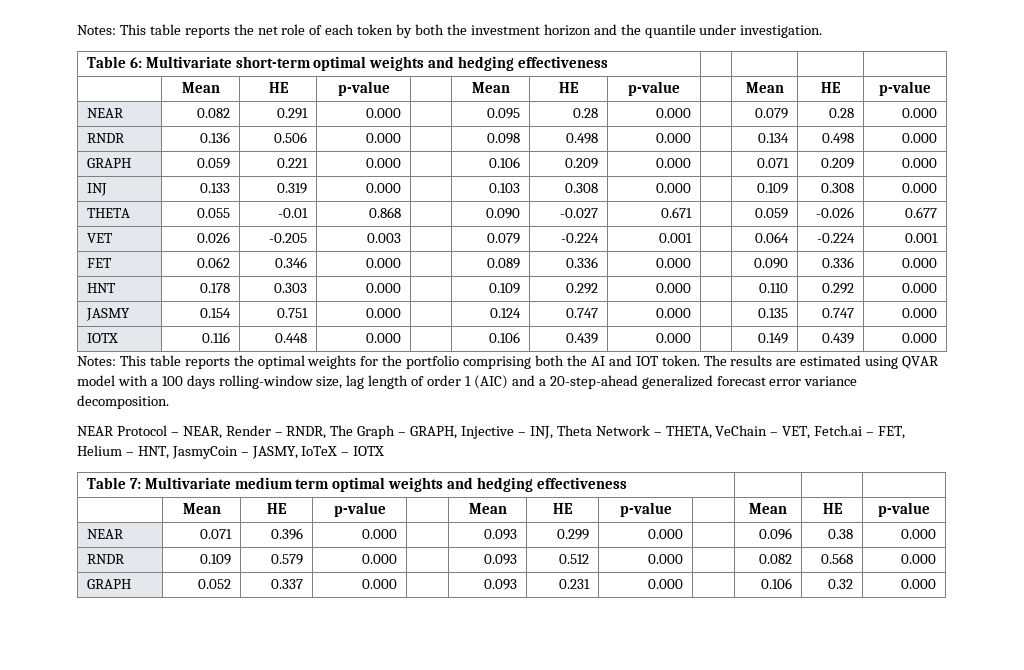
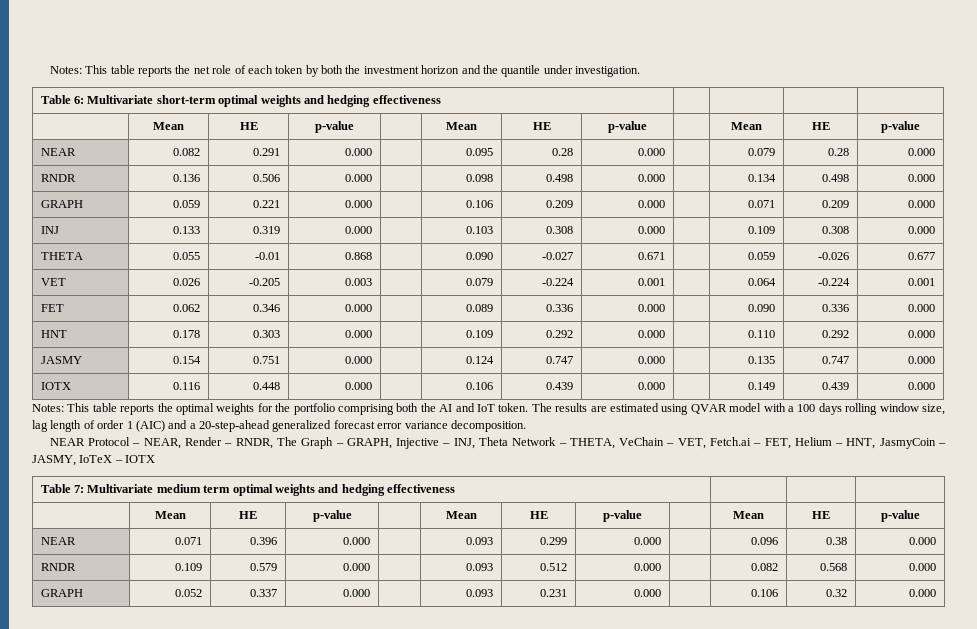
[635,356,659,366] IOT -> [476,404,495,412] IoT
[218,375,313,389] rolling-window -> [845,403,919,415] rolling window

